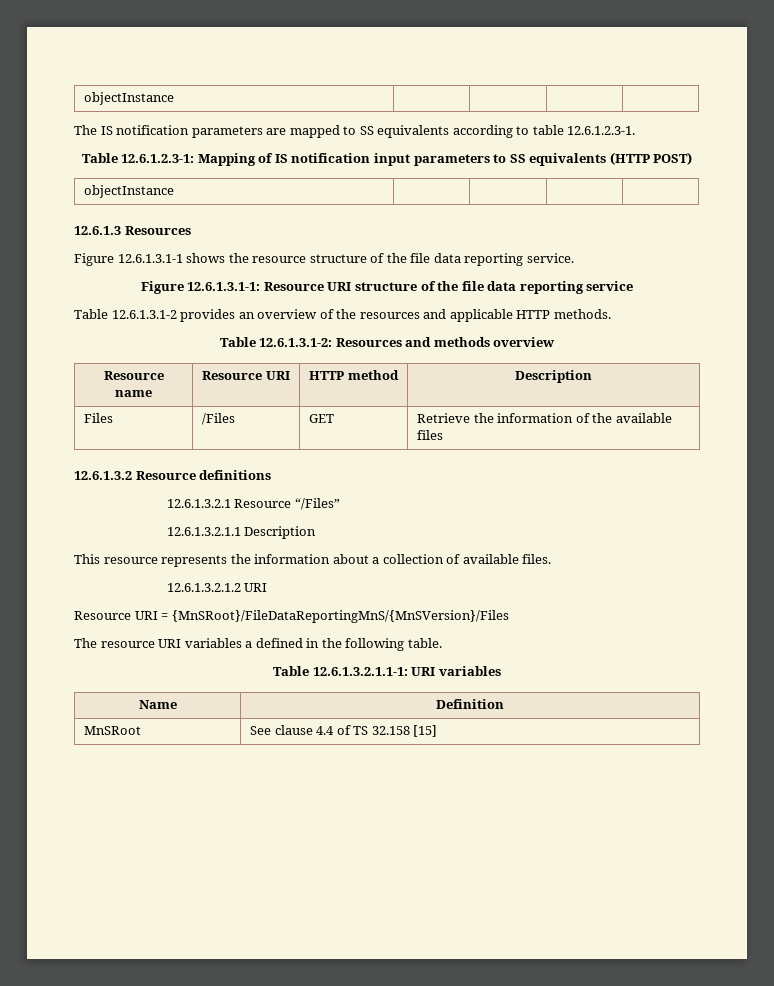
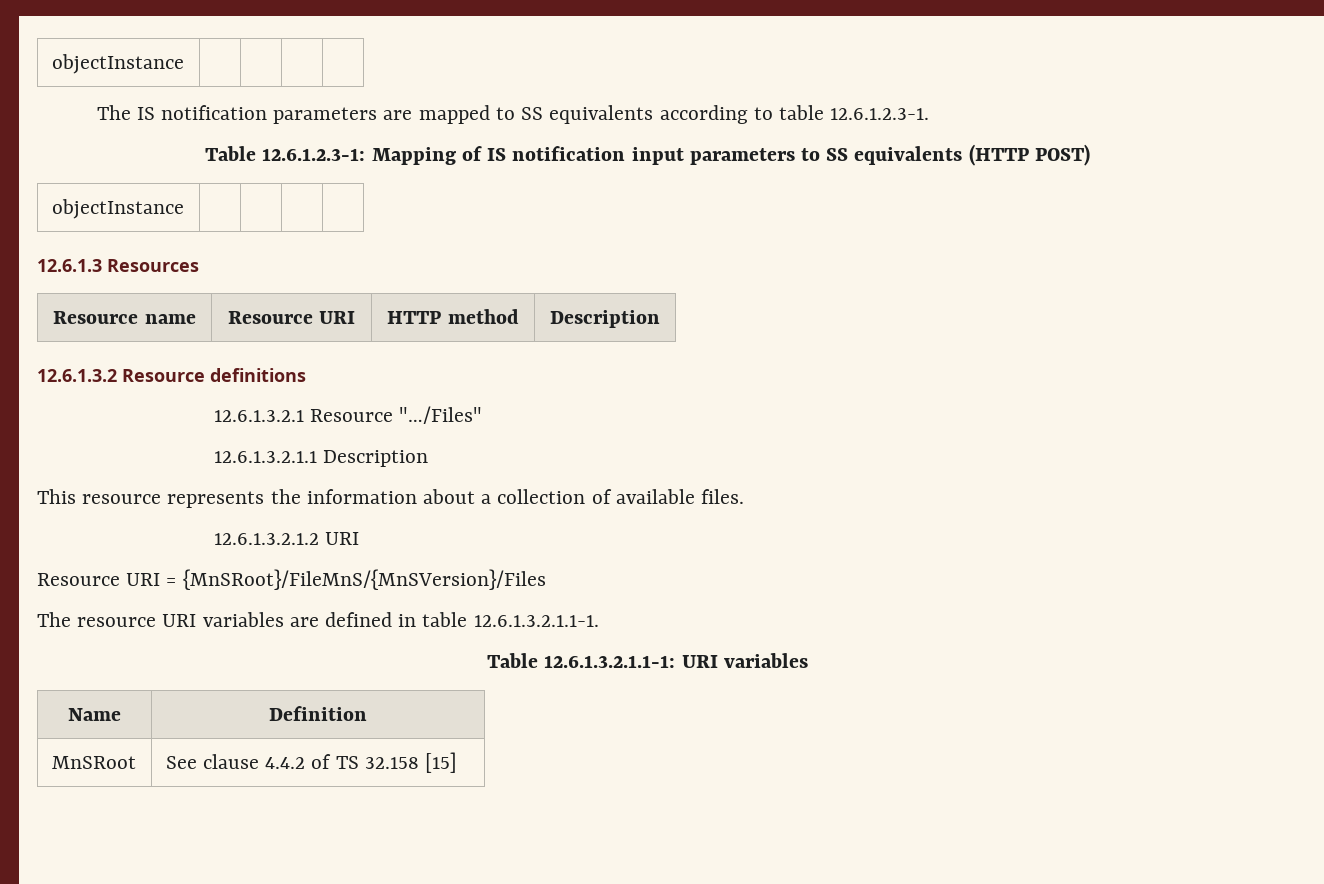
[74,253,574,266] [140,281,634,294] [74,309,611,322] [219,337,556,347] // Figure 12.6.1.3.1-1 shows the resource structure of the file data reporting service. // Figure 12.6.1.3.1-1: Resource URI structure of the file data reporting service // Table 12.6.1.3.1-2 provides an overview of the resources and applicable HTTP methods. // Table 12.6.1.3.1-2: Resources and methods overview -> (199, 265) none
[84,413,114,423] [202,413,236,425] [309,414,335,423] [417,413,672,423] [417,430,444,440] // Files | /Files | GET | Retrieve the information of the available files -> (660, 319) none
[294,498,340,510] “/Files” -> [399,406,483,424] "…/Files"
[171,610,509,623] {MnSRoot}/FileDataReportingMnS/{MnSVersion}/Files -> [182,569,546,590] {MnSRoot}/FileMnS/{MnSVersion}/Files
[245,641,253,648] a -> [289,617,319,627] are
[321,638,442,651] the following table. -> [422,612,599,627] table 12.6.1.3.2.1.1-1.
[316,726,335,735] 4.4 -> [265,757,306,769] 4.4.2

